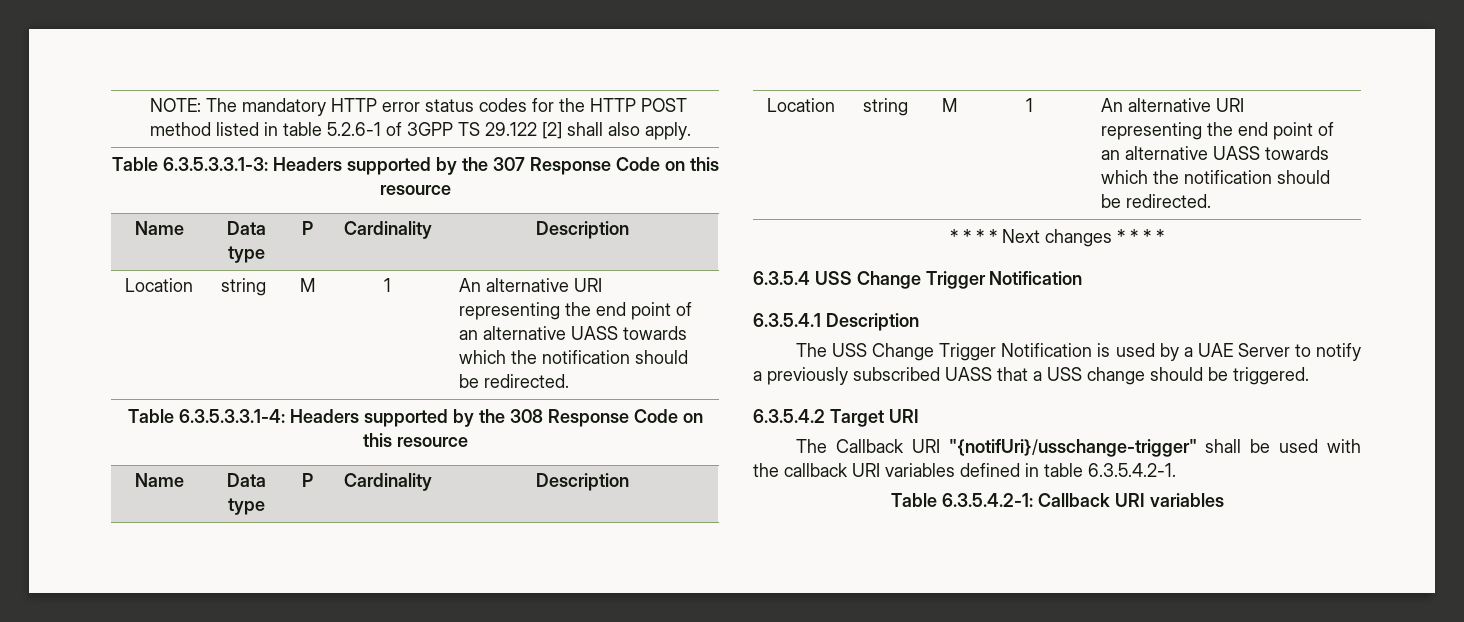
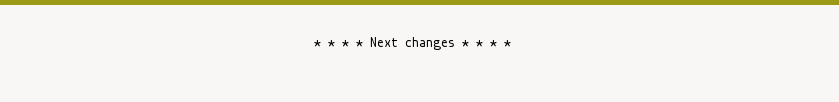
[149,98,687,116] [149,122,691,140] [111,157,719,175] [379,185,451,195] [135,221,184,235] [227,221,266,235] [228,246,265,263] [302,221,313,235] [343,221,432,239] [535,221,629,239] [124,278,193,292] [220,278,266,296] [300,278,315,292] [384,278,391,292] [458,278,602,292] [458,302,692,320] [458,326,687,340] [458,350,688,364] [458,374,569,388] [127,409,703,427] [362,433,468,447] [135,473,184,487] [227,473,266,487] [228,498,265,515] [302,473,313,487] [343,473,432,491] [535,473,629,491] [766,98,835,112] [862,98,908,116] [942,98,957,112] [1026,98,1033,112] [1100,98,1244,112] [1100,122,1334,140] [1100,146,1329,160] [1100,170,1330,184] [1100,194,1211,208] NOTE: The mandatory HTTP error status codes for the HTTP POST method listed in table 5.2.6-1 of 3GPP TS 29.122 [2] shall also apply. // Table 6.3.5.3.3.1-3: Headers supported by the 307 Response Code on this resource // Name | Data type | P | Cardinality | Description // Location | string | M | 1 | An alternative URI representing the end point of an alternative UASS towards which the notification should be redirected. // Table 6.3.5.3.3.1-4: Headers supported by the 308 Response Code on this resource // Name | Data type | P | Cardinality | Description // Location | string | M | 1 | An alternative URI representing the end point of an alternative UASS towards which the notification should be redirected. // -> (313, 43) none
[753,271,1083,289] [753,313,919,331] [795,343,1361,361] [753,367,1309,385] [753,409,919,427] [795,439,1361,457] [753,463,1176,477] [890,493,1224,507] // 6.3.5.4 USS Change Trigger Notification // 6.3.5.4.1 Description // The USS Change Trigger Notification is used by a UAE Server to notify a previously subscribed UASS that a USS change should be triggered. // 6.3.5.4.2 Target URI // The Callback URI "{notifUri}/usschange-trigger" shall be used with the callback URI variables defined in table 6.3.5.4.2-1. // Table 6.3.5.4.2-1: Callback URI variables -> (511, 43) none

